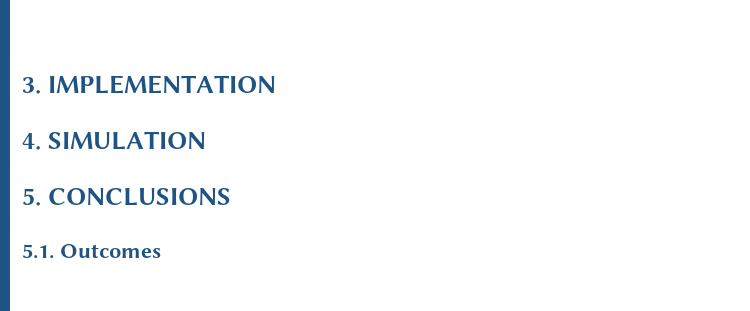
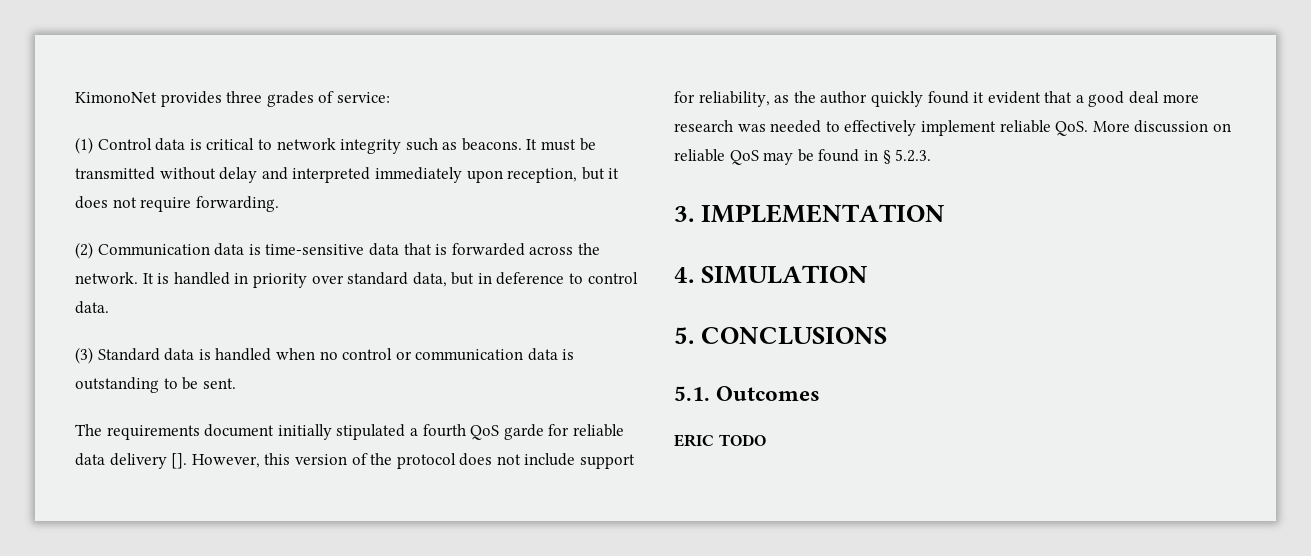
(22, 85) none -> [75,91,390,107] [75,137,596,154] [75,167,620,183] [75,196,279,212] [75,242,600,259] [75,272,638,288] [75,301,109,314] [75,347,575,364] [75,377,236,393] [75,424,624,440] [75,453,636,469] [674,91,1199,107] [674,120,1231,136] [674,149,932,165] KimonoNet provides three grades of service: // (1) Control data is critical to network integrity such as beacons. It must be transmitted without delay and interpreted immediately upon reception, but it does not require forwarding. // (2) Communication data is time-sensitive data that is forwarded across the network. It is handled in priority over standard data, but in deference to control data. // (3) Standard data is handled when no control or communication data is outstanding to be sent. // The requirements document initially stipulated a fourth QoS garde for reliable data delivery []. However, this version of the protocol does not include support for reliability, as the author quickly found it evident that a good deal more research was needed to effectively implement reliable QoS. More discussion on reliable QoS may be found in § 5.2.3. //
(161, 251) none -> [674,434,766,447] // ERIC TODO

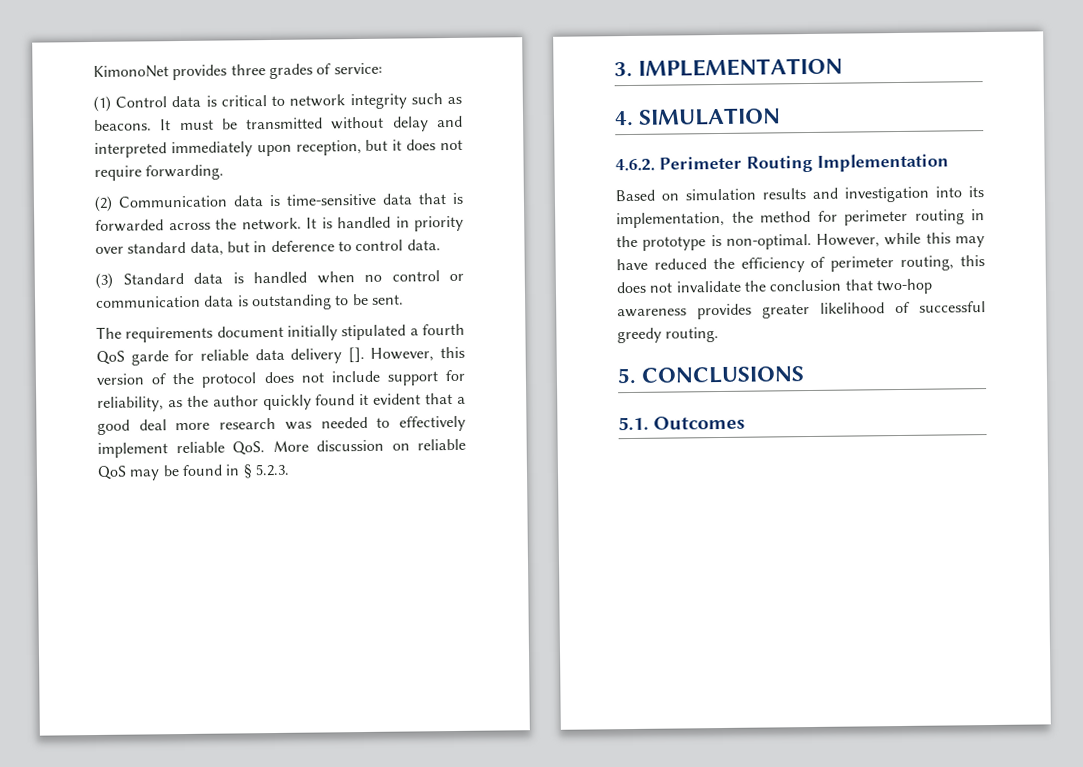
(869, 274) none -> [615,153,949,173] [615,186,984,203] [616,209,985,229] [616,232,985,251] [616,255,985,273] [616,278,933,295] [617,301,986,320] [617,327,720,344] // 4.6.2. Perimeter Routing Implementation // Based on simulation results and investigation into its implementation, the method for perimeter routing in the prototype is non-optimal. However, while this may have reduced the efficiency of perimeter routing, this does not invalidate the conclusion that two-hop awareness provides greater likelihood of successful greedy routing.
[674,434,766,447] // ERIC TODO -> (746, 422) none

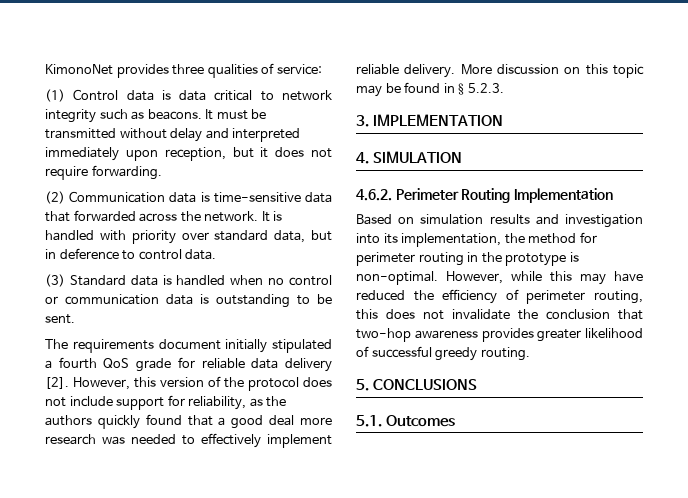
[268,63,313,80] grades -> [207,64,258,78] qualities
(217, 101) none -> [179,90,207,101] data
[452,192,463,204] is -> (70, 216) none
[395,216,410,228] in -> [99,230,126,241] with
[130,350,169,366] garde -> [136,358,172,372] grade
[347,346,365,363] []. -> [45,377,69,389] [2].
[212,395,259,407] author -> [45,415,92,426] authors
[359,393,422,406] it evident -> (182, 419) none
[232,441,265,456] QoS. -> [404,64,456,78] delivery.
[417,438,466,451] [97,465,127,480] reliable QoS -> [585,64,644,78] this topic

